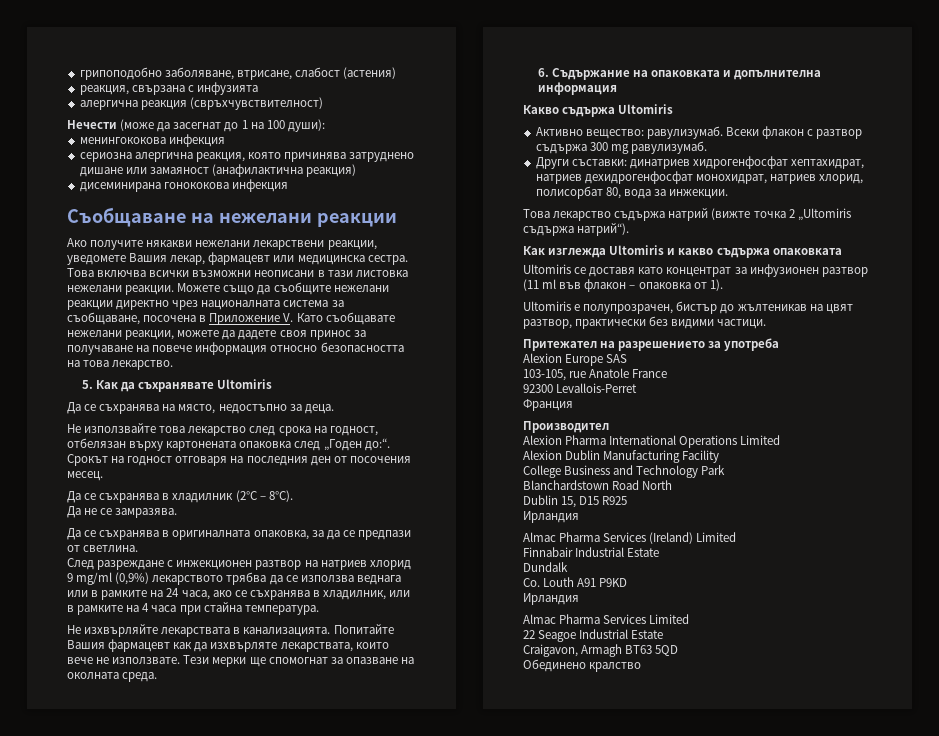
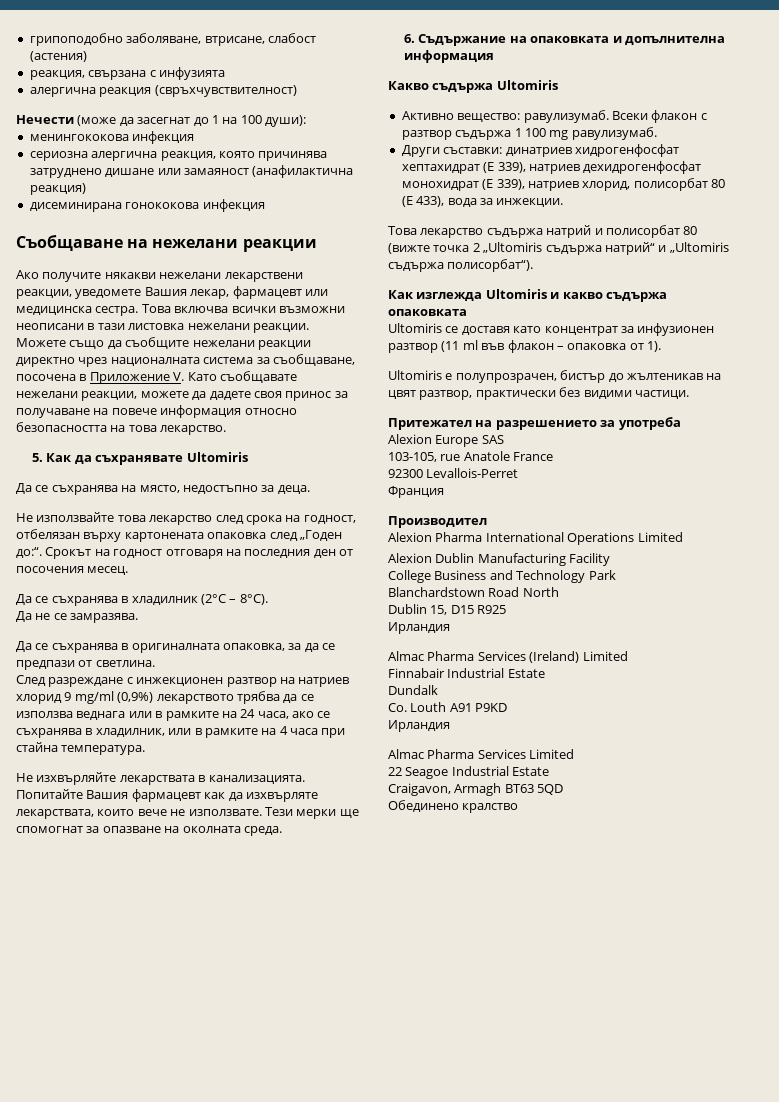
[589,142,608,151] 300 -> [514,128,546,137] 1 100
[791,159,865,169] [535,171,864,184] [535,186,621,199] хептахидрат, натриев дехидрогенфосфат монохидрат, натриев хлорид, полисорбат 80, -> [401,161,702,174] [401,178,725,191] [401,196,445,207] хептахидрат (E 339), натриев дехидрогенфосфат монохидрат (E 339), натриев хлорид, полисорбат 80 (E 433),
(709, 214) none -> [594,225,698,238] и полисорбат 80
[577,223,630,236] натрий“). -> [604,242,729,255] [388,259,534,272] натрий“ и „Ultomiris съдържа полисорбат“).

